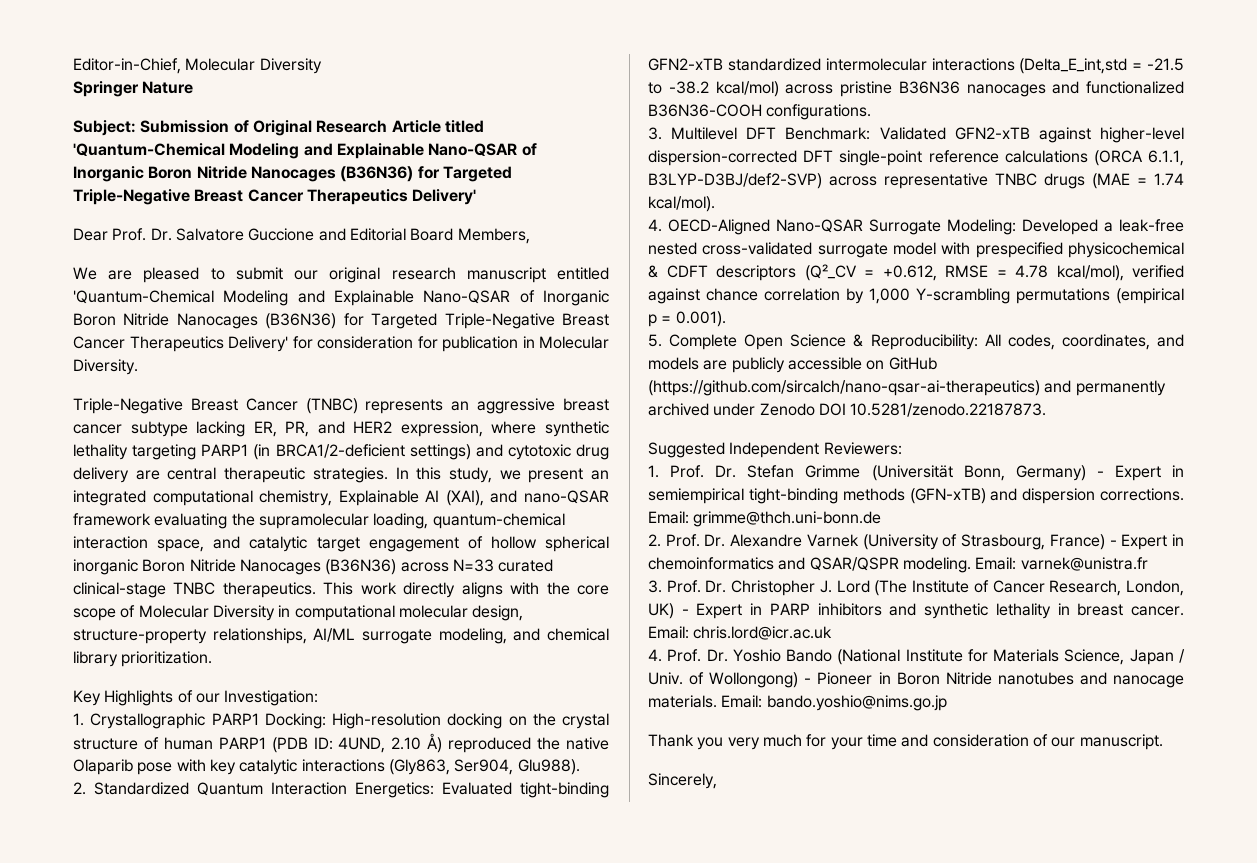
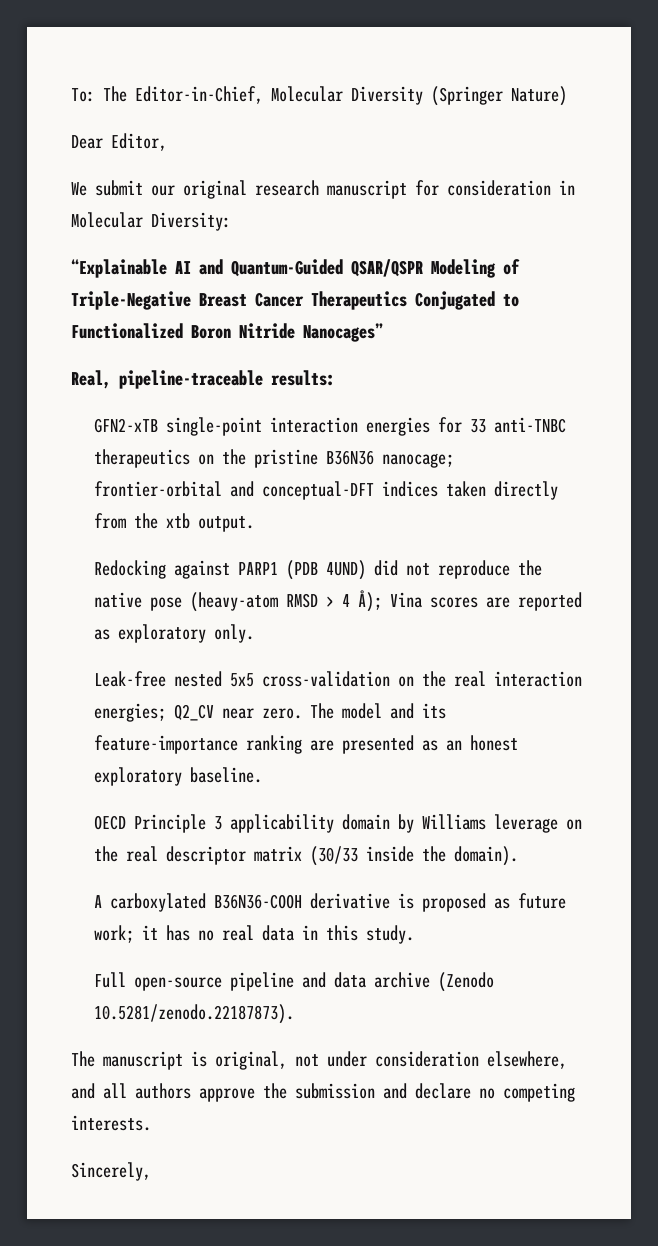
(73, 66) none -> [71,86,127,102] To: The
[73,81,194,97] [73,120,484,136] [73,143,537,159] [73,166,512,182] [73,189,477,205] [73,228,530,244] [73,267,225,283] // Springer Nature // Subject: Submission of Original Research Article titled 'Quantum-Chemical Modeling and Explainable Nano-QSAR of Inorganic Boron Nitride Nanocages (B36N36) for Targeted Triple-Negative Breast Cancer Therapeutics Delivery' // Dear Prof. Dr. Salvatore Guccione and Editorial Board Members, // We are pleased to -> [431,86,567,106] [71,133,167,151] [71,182,87,196] (Springer Nature) // Dear Editor, // We
[557,267,609,280] [73,290,609,306] [73,313,609,329] [73,336,609,352] [73,359,138,375] [73,398,609,414] [73,421,609,437] [73,444,609,460] [73,467,609,483] [73,490,609,506] [73,513,565,529] [73,536,609,552] [73,559,554,575] [73,582,610,598] [73,605,524,621] [73,628,610,644] [73,651,213,667] [73,690,319,706] [73,713,609,729] [73,733,610,753] [73,759,580,775] [73,782,609,798] [648,58,1184,74] [648,81,1184,97] [648,104,872,120] [648,127,1184,143] [648,150,1184,166] [648,173,1184,189] [648,196,715,212] [648,219,1184,235] [648,242,1184,258] [648,264,1184,281] [648,288,1184,304] [648,311,726,327] [648,334,1184,350] [648,357,937,373] [648,380,1166,396] [648,403,1047,417] [648,442,902,458] [648,465,1184,481] [648,488,1184,504] [648,511,882,527] [648,534,1184,550] [648,557,1148,573] [648,580,1184,596] [648,603,1184,619] [648,626,833,640] [648,649,1185,665] [648,672,1184,688] [648,695,947,711] [648,734,1163,750] entitled 'Quantum-Chemical Modeling and Explainable Nano-QSAR of Inorganic Boron Nitride Nanocages (B36N36) for Targeted Triple-Negative Breast Cancer Therapeutics Delivery' for consideration for publication in Molecular Diversity. // Triple-Negative Breast Cancer (TNBC) represents an aggressive breast cancer subtype lacking ER, PR, and HER2 expression, where synthetic lethality targeting PARP1 (in BRCA1/2-deficient settings) and cytotoxic drug delivery are central therapeutic strategies. In this study, we present an integrated computational chemistry, Explainable AI (XAI), and nano-QSAR framework evaluating the supramolecular loading, quantum-chemical interaction space, and catalytic target engagement of hollow spherical inorganic Boron Nitride Nanocages (B36N36) across N=33 curated clinical-stage TNBC therapeutics. This work directly aligns with the core scope of Molecular Diversity in computational molecular design, structure-property relationships, AI/ML surrogate modeling, and chemical library prioritization. // Key Highlights of our Investigation: // 1. Crystallographic PARP1 Docking: High-resolution docking on the crystal structure of human PARP1 (PDB ID: 4UND, 2.10 Å) reproduced the native Olaparib pose with key catalytic interactions (Gly863, Ser904, Glu988). // 2. Standardized Quantum Interaction Energetics: Evaluated tight-binding GFN2-xTB standardized intermolecular interactions (Delta_E_int,std = -21.5 to -38.2 kcal/mol) across pristine B36N36 nanocages and functionalized B36N36-COOH configurations. // 3. Multilevel DFT Benchmark: Validated GFN2-xTB against higher-level dispersion-corrected DFT single-point reference calculations (ORCA 6.1.1, B3LYP-D3BJ/def2-SVP) across representative TNBC drugs (MAE = 1.74 kcal/mol). // 4. OECD-Aligned Nano-QSAR Surrogate Modeling: Developed a leak-free nested cross-validated surrogate model with prespecified physicochemical & CDFT descriptors (Q²_CV = +0.612, RMSE = 4.78 kcal/mol), verified against chance correlation by 1,000 Y-scrambling permutations (empirical p = 0.001). // 5. Complete Open Science & Reproducibility: All codes, coordinates, and models are publicly accessible on GitHub (https://github.com/sircalch/nano-qsar-ai-therapeutics) and permanently archived under Zenodo DOI 10.5281/zenodo.22187873. // Suggested Independent Reviewers: // 1. Prof. Dr. Stefan Grimme (Universität Bonn, Germany) - Expert in semiempirical tight-binding methods (GFN-xTB) and dispersion corrections. Email: grimme@thch.uni-bonn.de // 2. Prof. Dr. Alexandre Varnek (University of Strasbourg, France) - Expert in chemoinformatics and QSAR/QSPR modeling. Email: varnek@unistra.fr // 3. Prof. Dr. Christopher J. Lord (The Institute of Cancer Research, London, UK) - Expert in PARP inhibitors and synthetic lethality in breast cancer. Email: chris.lord@icr.ac.uk // 4. Prof. Dr. Yoshio Bando (National Institute for Materials Science, Japan / Univ. of Wollongong) - Pioneer in Boron Nitride nanotubes and nanocage materials. Email: bando.yoshio@nims.go.jp // Thank you very much for your time and consideration of our manuscript. -> [415,180,575,196] [71,212,231,231] [71,259,520,278] [71,291,519,310] [71,323,383,342] [71,370,335,389] [93,417,566,436] [93,449,454,468] [93,481,558,500] [93,513,254,532] [93,560,542,580] [93,590,582,612] [93,624,254,643] [93,671,582,687] [93,703,446,722] [93,735,518,754] [93,767,262,786] [93,814,582,833] [93,846,518,866] [93,893,566,912] [93,925,414,944] [93,972,494,992] [93,1004,294,1024] [71,1051,567,1070] [71,1083,575,1102] [71,1115,151,1131] for consideration in Molecular Diversity: // “Explainable AI and Quantum-Guided QSAR/QSPR Modeling of Triple-Negative Breast Cancer Therapeutics Conjugated to Functionalized Boron Nitride Nanocages” // Real, pipeline-traceable results: // GFN2-xTB single-point interaction energies for 33 anti-TNBC therapeutics on the pristine B36N36 nanocage; frontier-orbital and conceptual-DFT indices taken directly from the xtb output. // Redocking against PARP1 (PDB 4UND) did not reproduce the native pose (heavy-atom RMSD > 4 Å); Vina scores are reported as exploratory only. // Leak-free nested 5x5 cross-validation on the real interaction energies; Q2_CV near zero. The model and its feature-importance ranking are presented as an honest exploratory baseline. // OECD Principle 3 applicability domain by Williams leverage on the real descriptor matrix (30/33 inside the domain). // A carboxylated B36N36-COOH derivative is proposed as future work; it has no real data in this study. // Full open-source pipeline and data archive (Zenodo 10.5281/zenodo.22187873). // The manuscript is original, not under consideration elsewhere, and all authors approve the submission and declare no competing interests.

